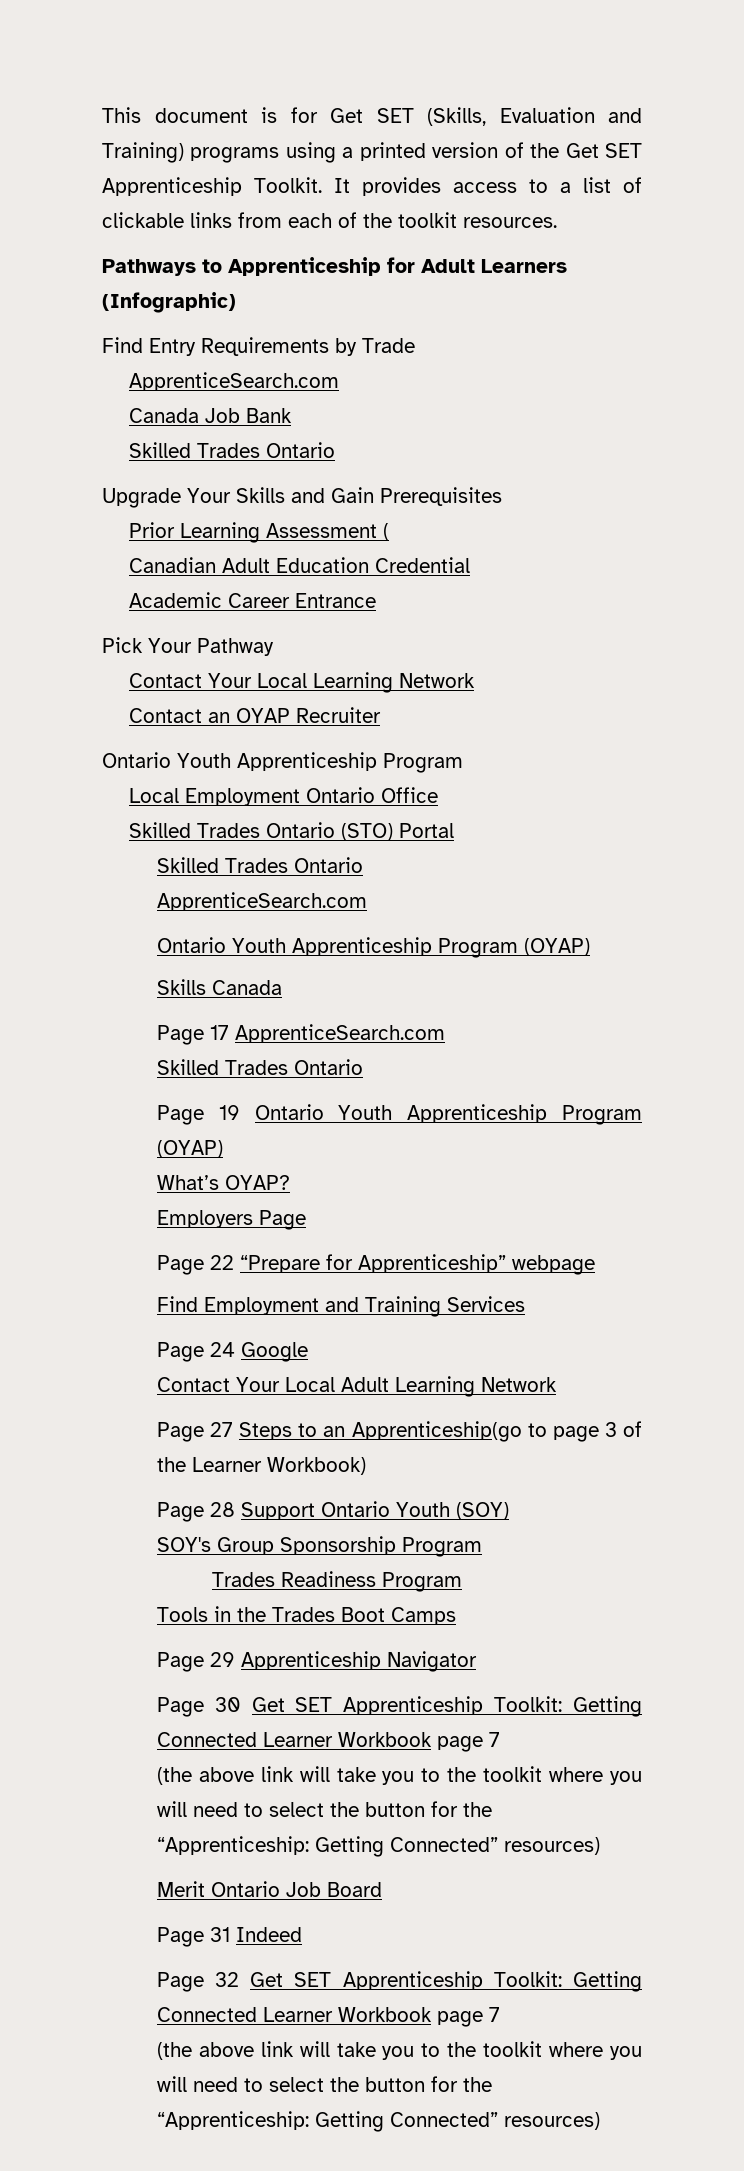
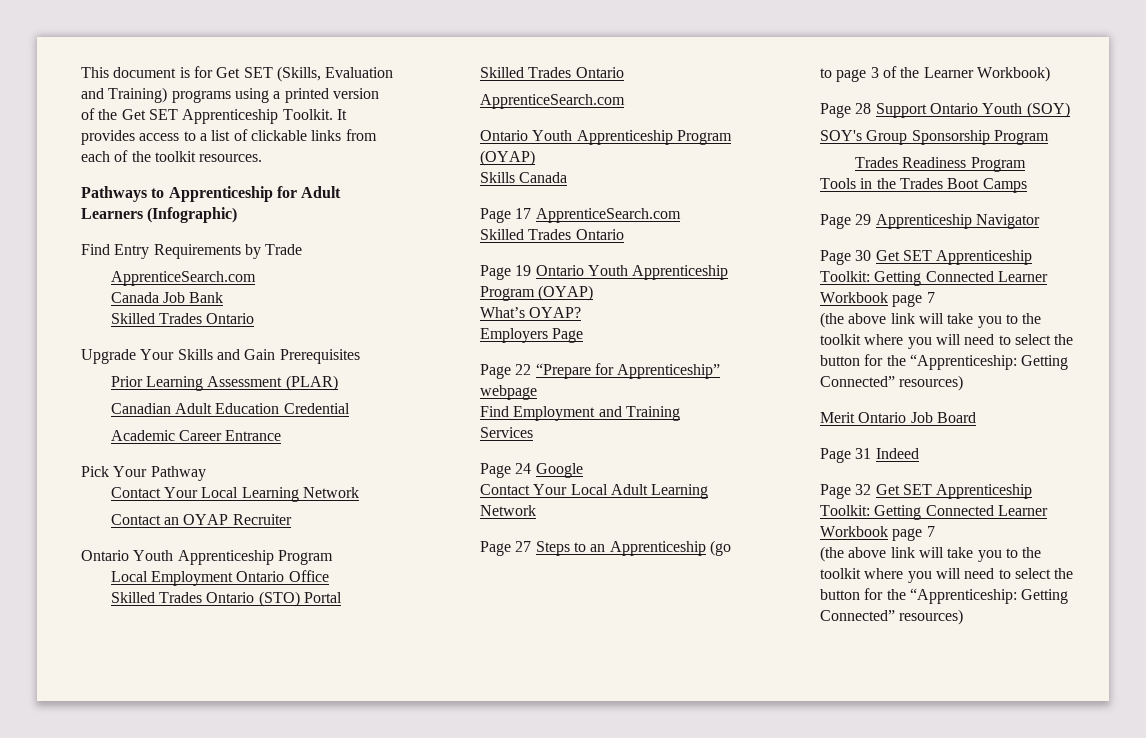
[383,523,390,541] ( -> [285,375,338,391] (PLAR)
[351,1421,522,1442] Apprenticeship(go -> [609,540,732,556] Apprenticeship (go

